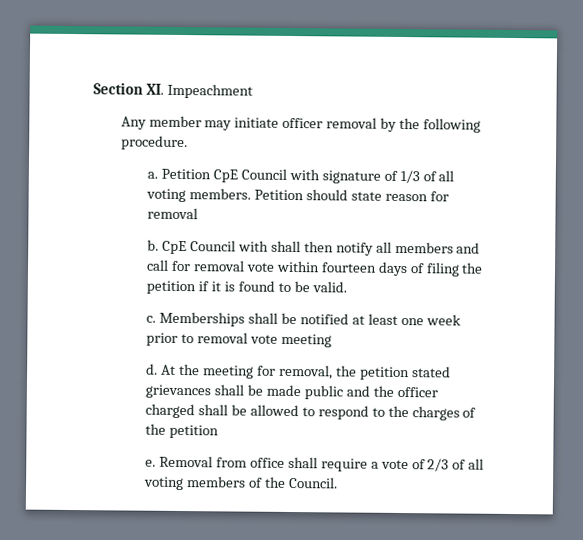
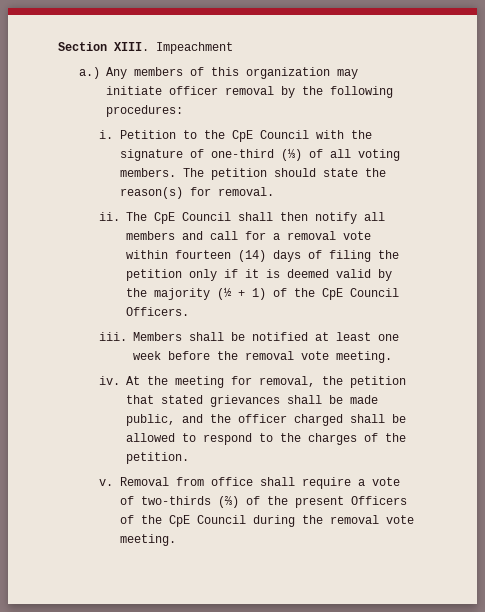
[145,83,164,95] XI. -> [114,42,149,51] XIII.
[120,115,202,130] Any member -> [78,67,330,79] a.) Any members of this organization
[120,135,188,151] [147,168,320,183] procedure. // a. Petition CpE Council with -> [105,105,183,117] [99,130,373,142] procedures: // i. Petition to the CpE Council with the
[399,169,420,184] 1/3 -> [211,148,303,161] one-third (⅓)
[254,189,449,202] [147,207,199,220] [147,239,269,255] Petition should state reason for removal // b. CpE Council with -> [183,168,387,180] [120,187,275,199] [99,212,232,224] The petition should state the reason(s) for removal. // ii. The CpE Council
(192, 266) none -> [273,233,281,240] a
(377, 267) none -> [238,250,267,262] (14)
(197, 287) none -> [189,269,218,281] only
[237,280,347,293] [146,311,246,327] found to be valid. // c. Memberships -> [287,269,393,281] [126,287,400,300] [126,307,190,316] [99,332,183,341] deemed valid by the majority (½ + 1) of the CpE Council Officers. // iii. Members
[146,332,332,348] [146,363,159,375] prior to removal vote meeting // d. -> [168,351,393,363] [99,376,121,385] before the removal vote meeting. // iv.
(410, 373) none -> [126,395,155,404] that
[303,385,343,400] public -> [126,414,176,426] public,
[169,424,220,439] [145,459,157,467] petition // e. -> [126,452,190,464] [99,479,114,486] petition. // v.
[427,458,485,472] [144,476,338,491] 2/3 of all voting members of the Council. -> [141,496,408,508] [120,515,415,527] [120,534,177,546] two-thirds (⅔) of the present Officers of the CpE Council during the removal vote meeting.

